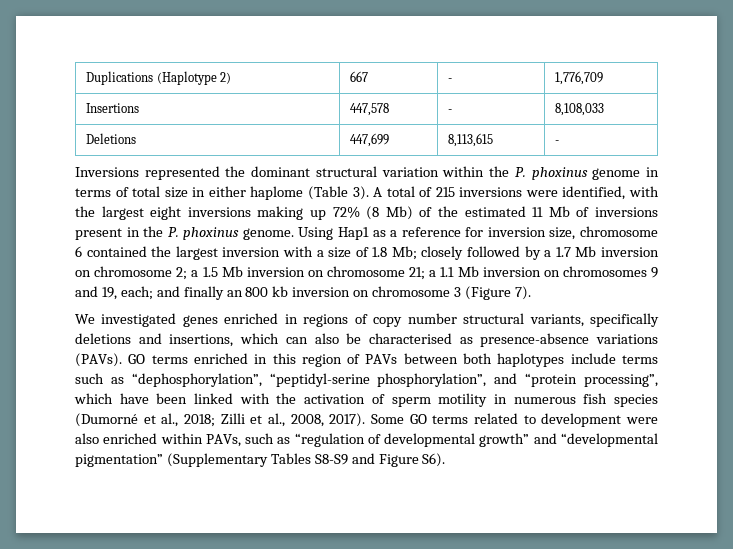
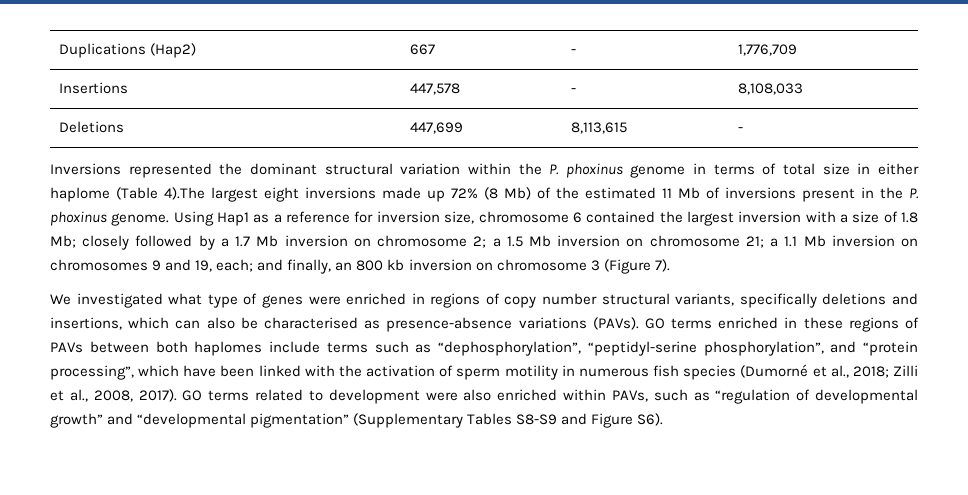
[156,71,232,85] (Haplotype 2) -> [149,43,196,58] (Hap2)
[352,186,659,200] [75,206,95,217] 3). A total of 215 inversions were identified, with the -> [164,187,205,200] 4).The
[257,206,304,220] making -> [382,187,421,199] made
[183,286,224,300] finally -> [287,259,332,274] finally,
[182,315,218,327] genes -> [168,293,341,308] what type of genes were
[272,353,342,367] this region -> [803,317,899,332] these regions
[497,353,565,367] haplotypes -> [194,341,263,356] haplomes
[370,414,404,424] Some -> (177, 395) none

